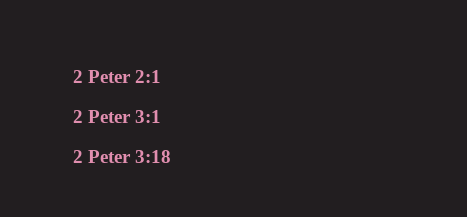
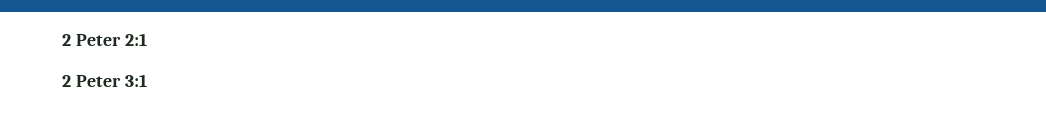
[73,150,172,163] // 2 Peter 3:18 -> (147, 80) none

